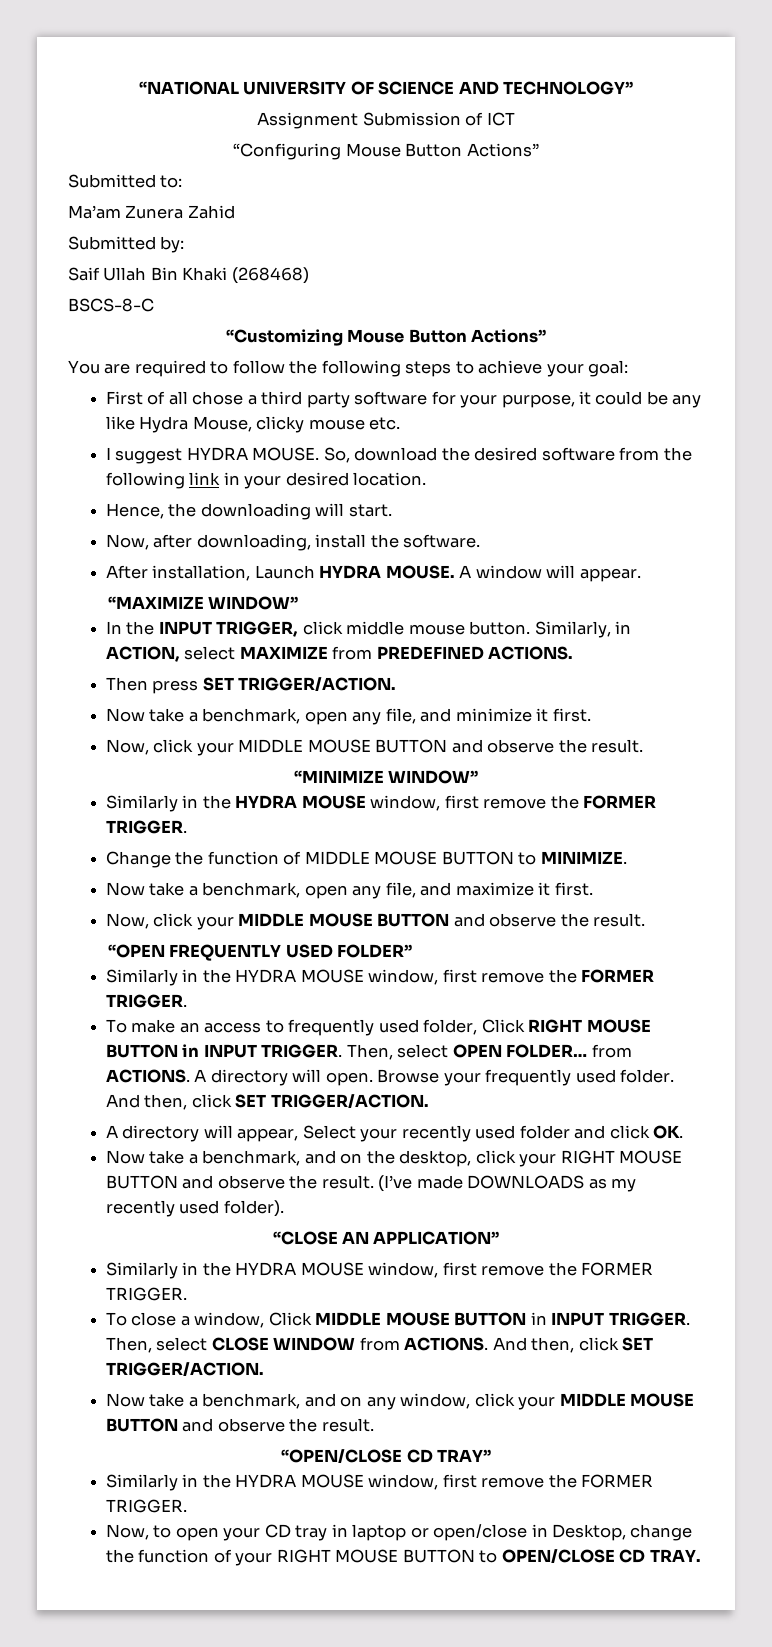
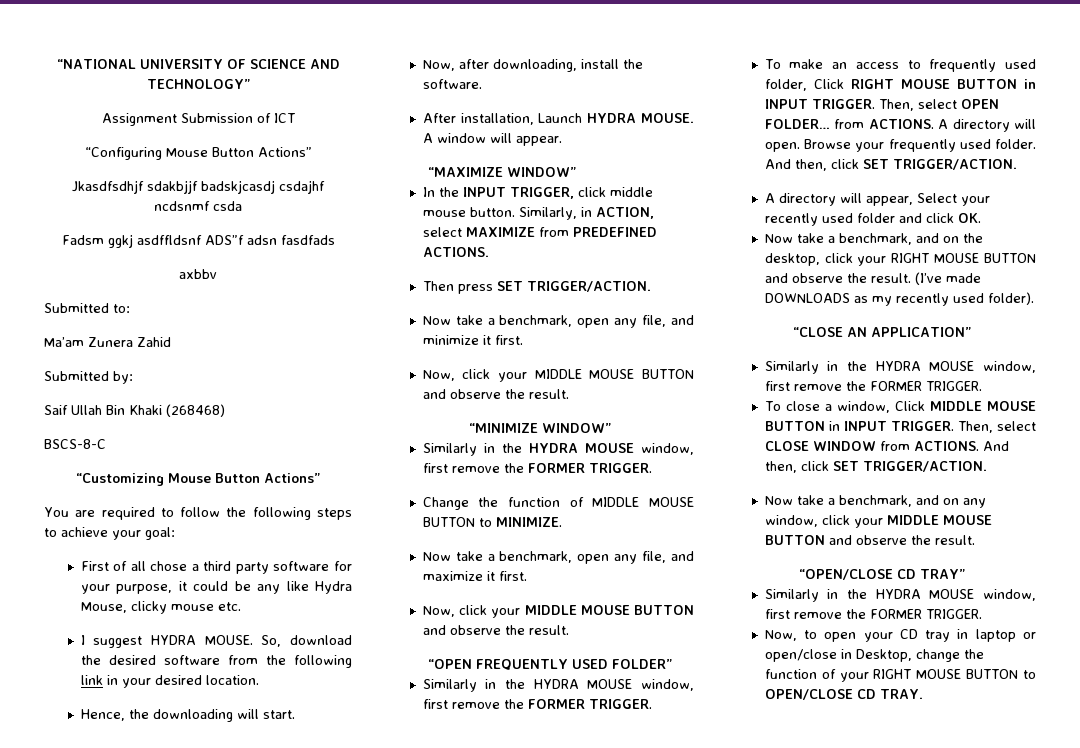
(539, 150) none -> [72,180,325,194] [154,201,242,211] [61,234,335,248] [179,269,217,279] // Jkasdfsdhjf sdakbjjf badskjcasdj csdajhf ncdsnmf csda // Fadsm ggkj asdffldsnf ADS”f adsn fasdfads // axbbv

